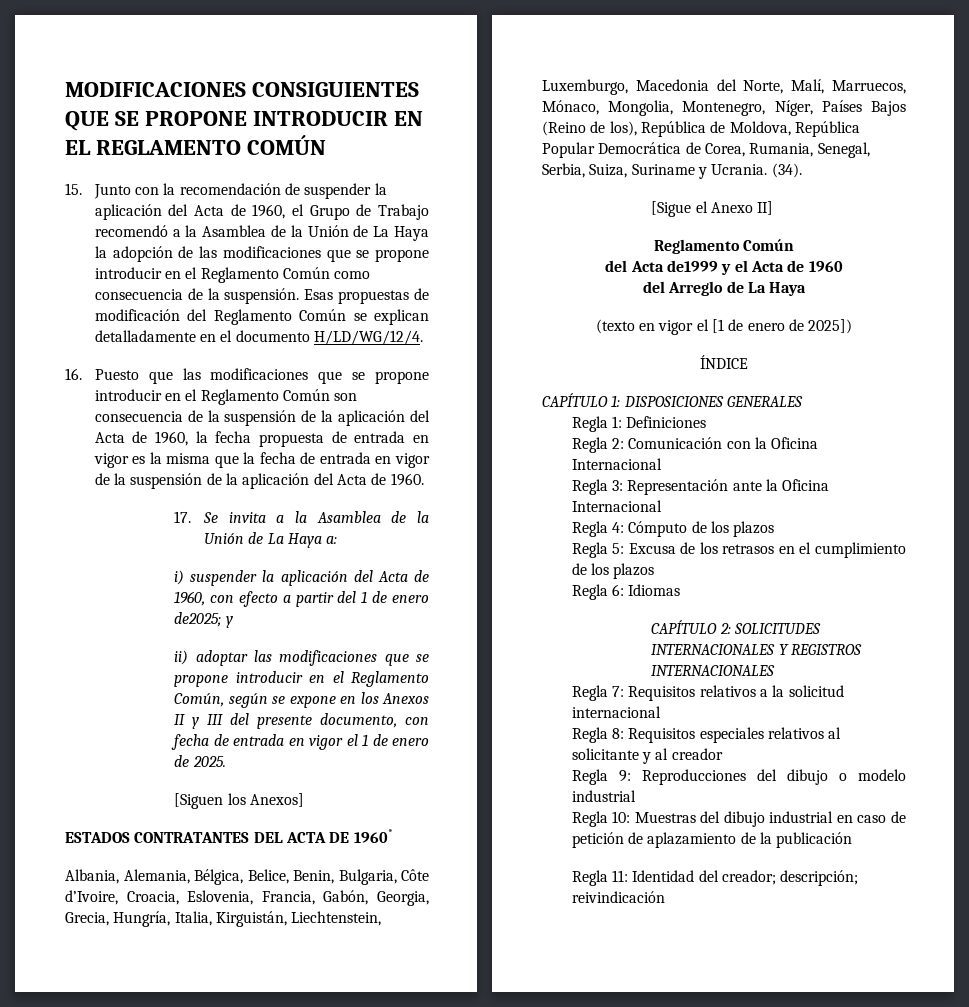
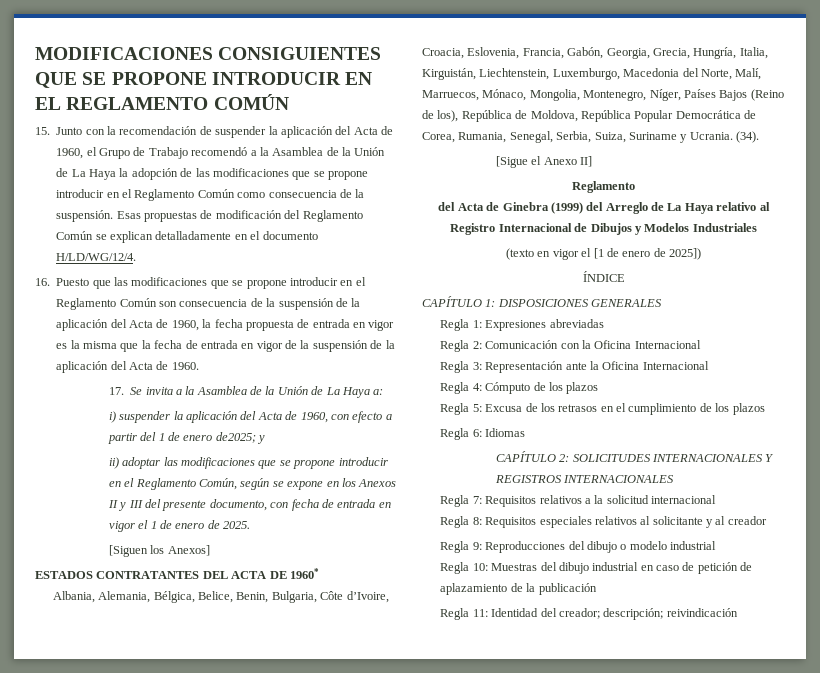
[743,239,795,251] [605,260,843,275] Común // del Acta de1999 y el Acta de 1960 // -> [438,202,583,214] // del Acta de Ginebra (1999)
(807, 289) none -> [716,202,770,211] [450,223,757,235] relativo al Registro Internacional de Dibujos y Modelos Industriales
[626,416,707,428] Definiciones -> [485,319,604,331] Expresiones abreviadas

